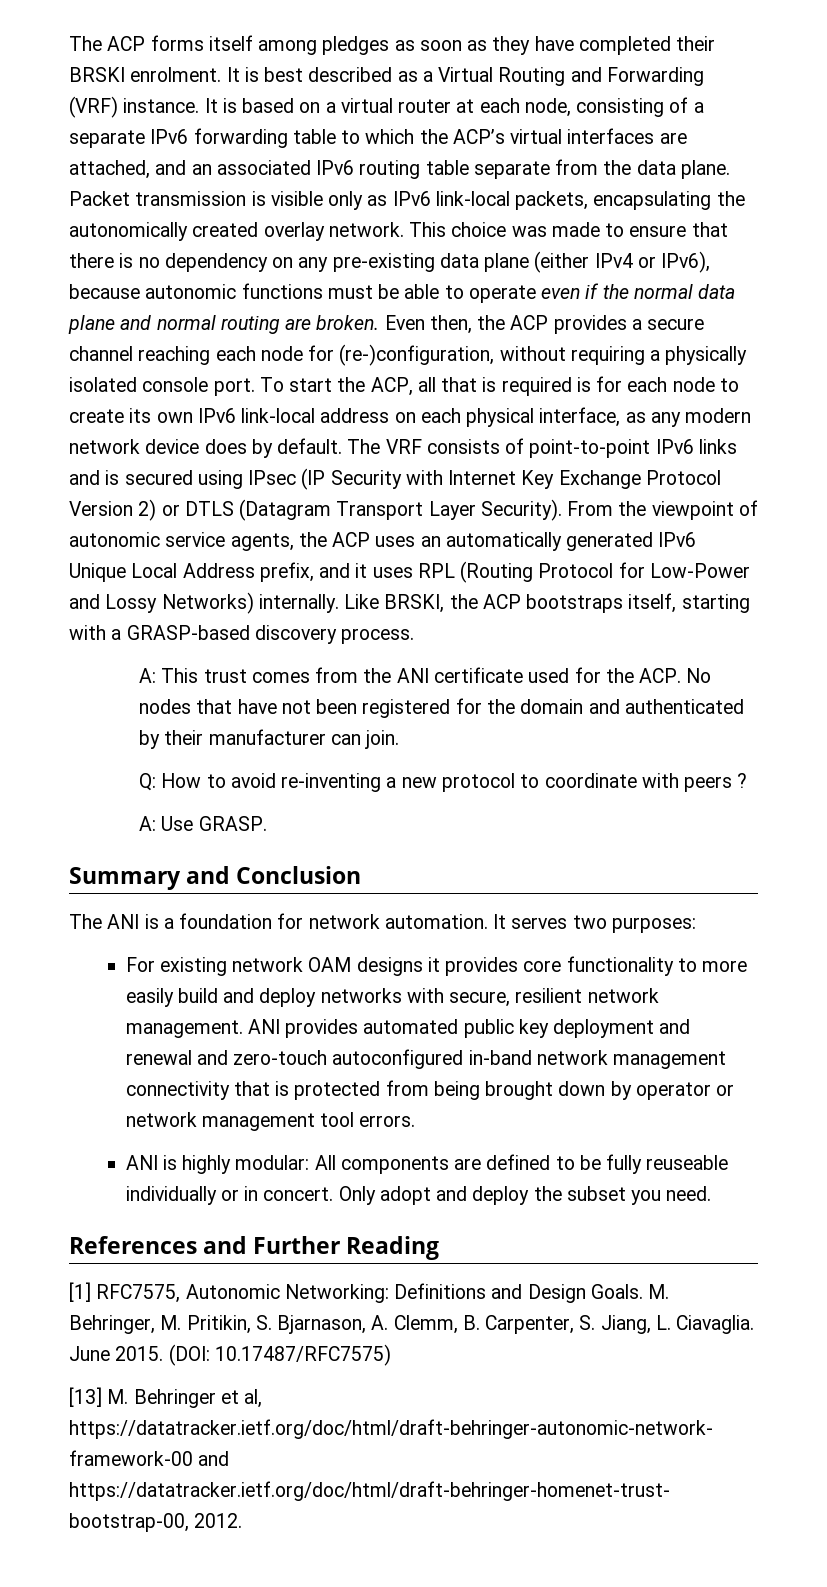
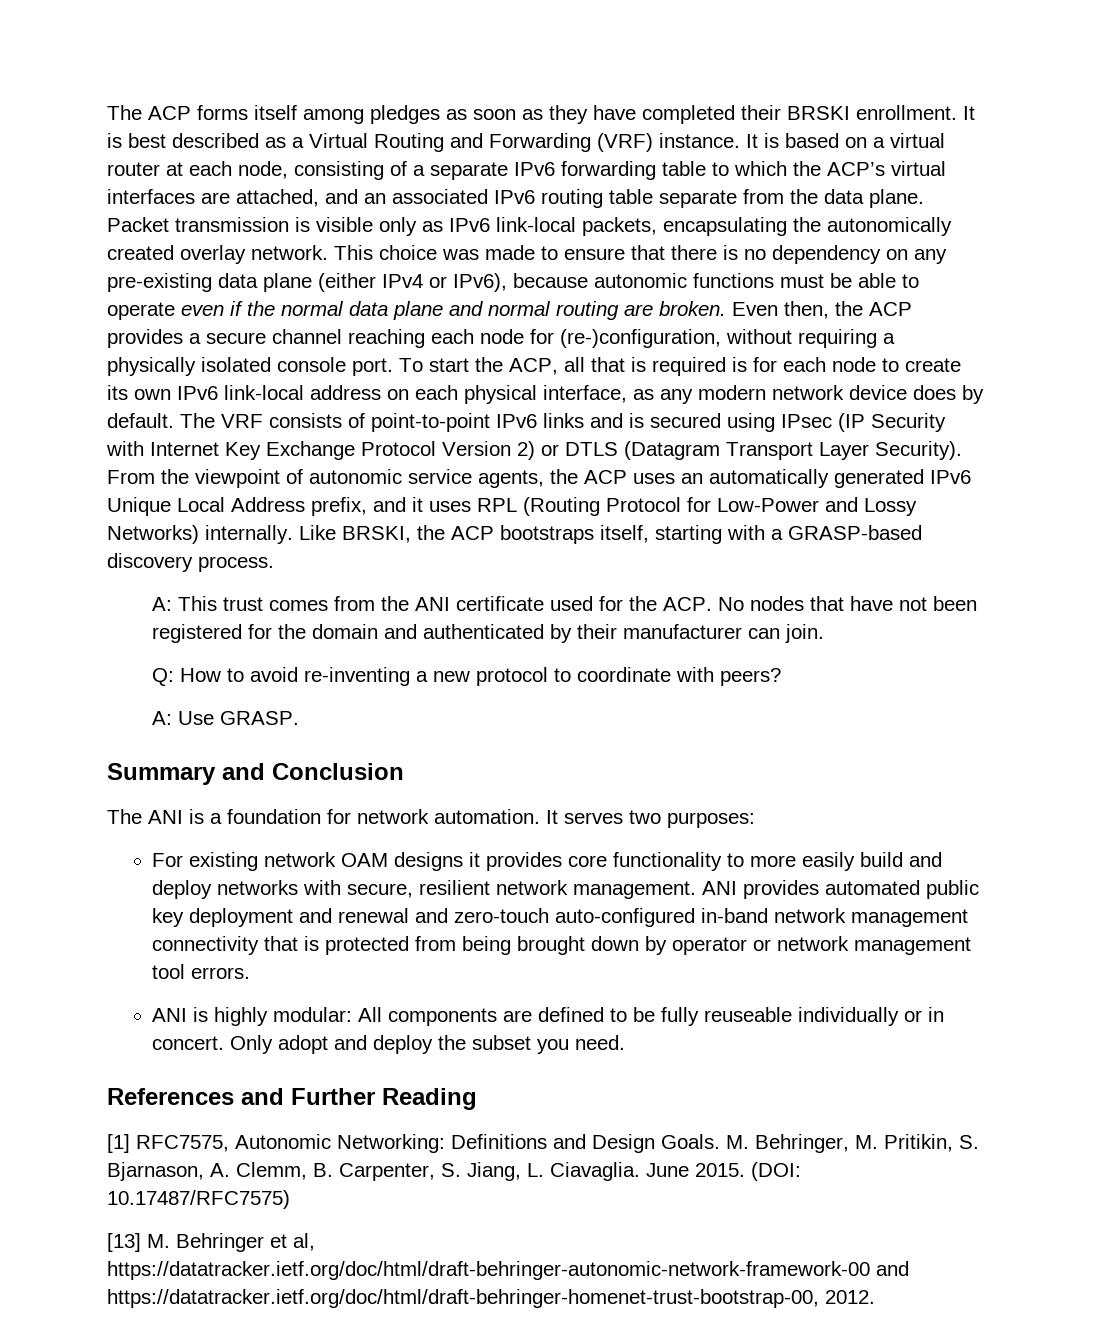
[130,67,222,82] enrolment. -> [856,105,957,120] enrollment.
[684,773,748,792] peers ? -> [720,668,782,686] peers?
[332,1049,464,1069] autoconfigured -> [555,908,696,927] auto-configured

